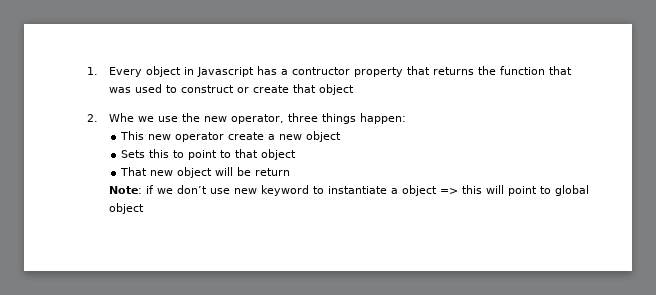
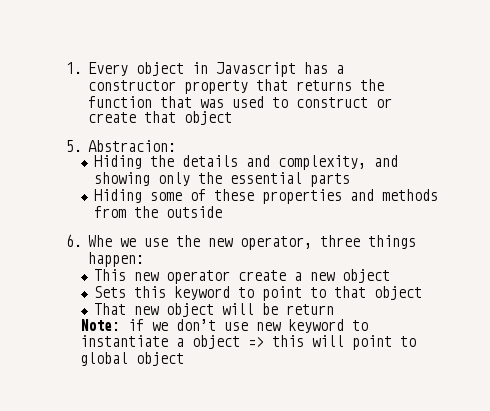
[291,67,350,75] contructor -> [88,80,177,91] constructor
[86,114,98,122] 2. -> [65,140,177,152] [93,155,398,170] [93,172,350,187] [93,189,438,204] [93,206,222,218] [65,234,82,247] 5. Abstracion: // Hiding the details and complexity, and showing only the essential parts // Hiding some of these properties and methods from the outside // 6.
(169, 153) none -> [173,286,230,300] keyword

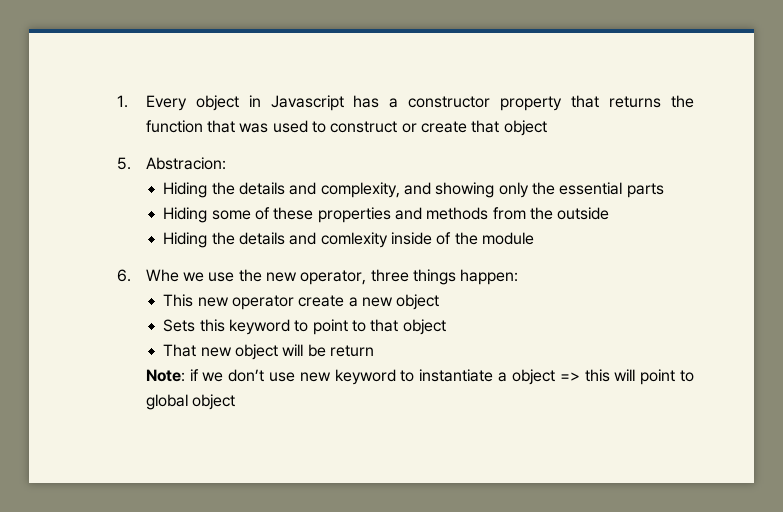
(222, 212) none -> [163,232,534,248] // Hiding the details and comlexity inside of the module

